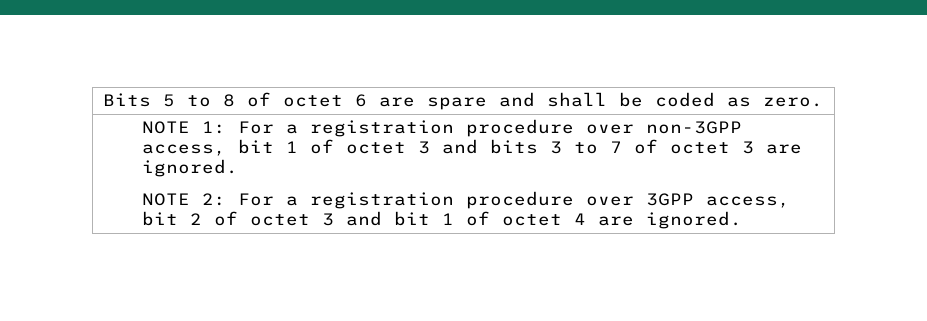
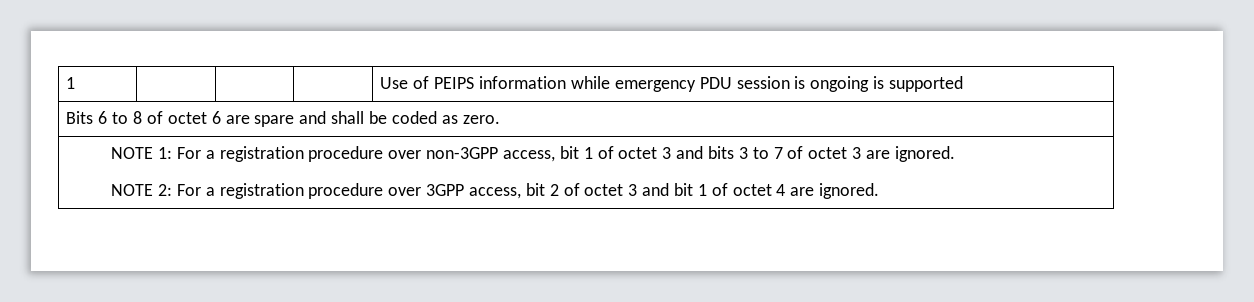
[103,93,176,107] Bits 5 -> [66,77,76,89] [380,76,963,92] [66,111,108,124] 1 | | | | Use of PEIPS information while emergency PDU session is ongoing is supported // Bits 6

